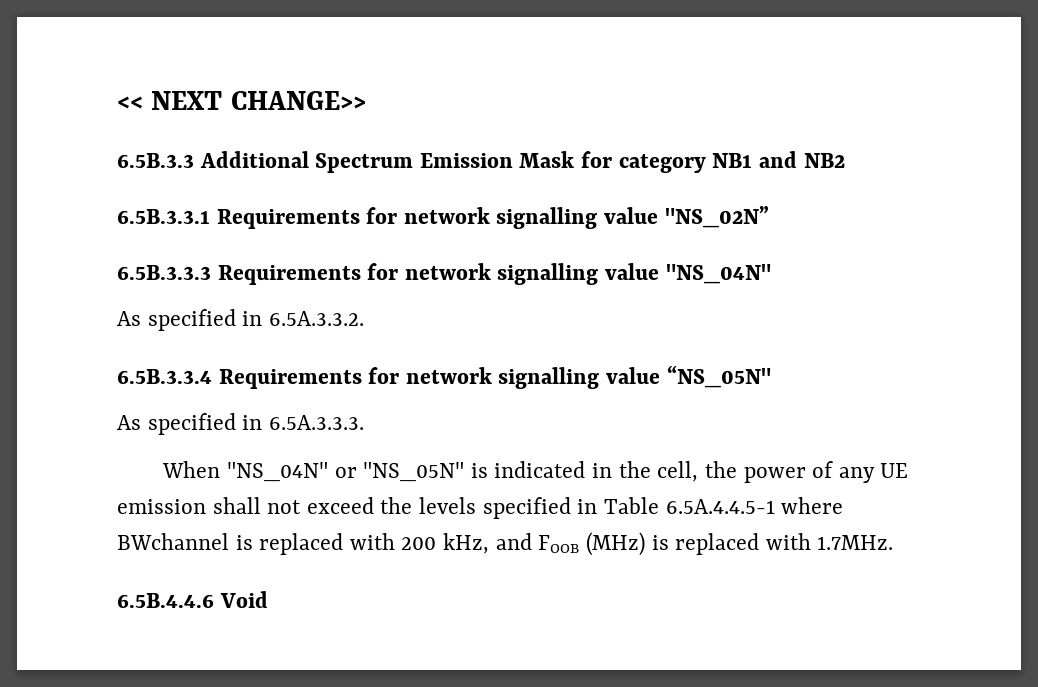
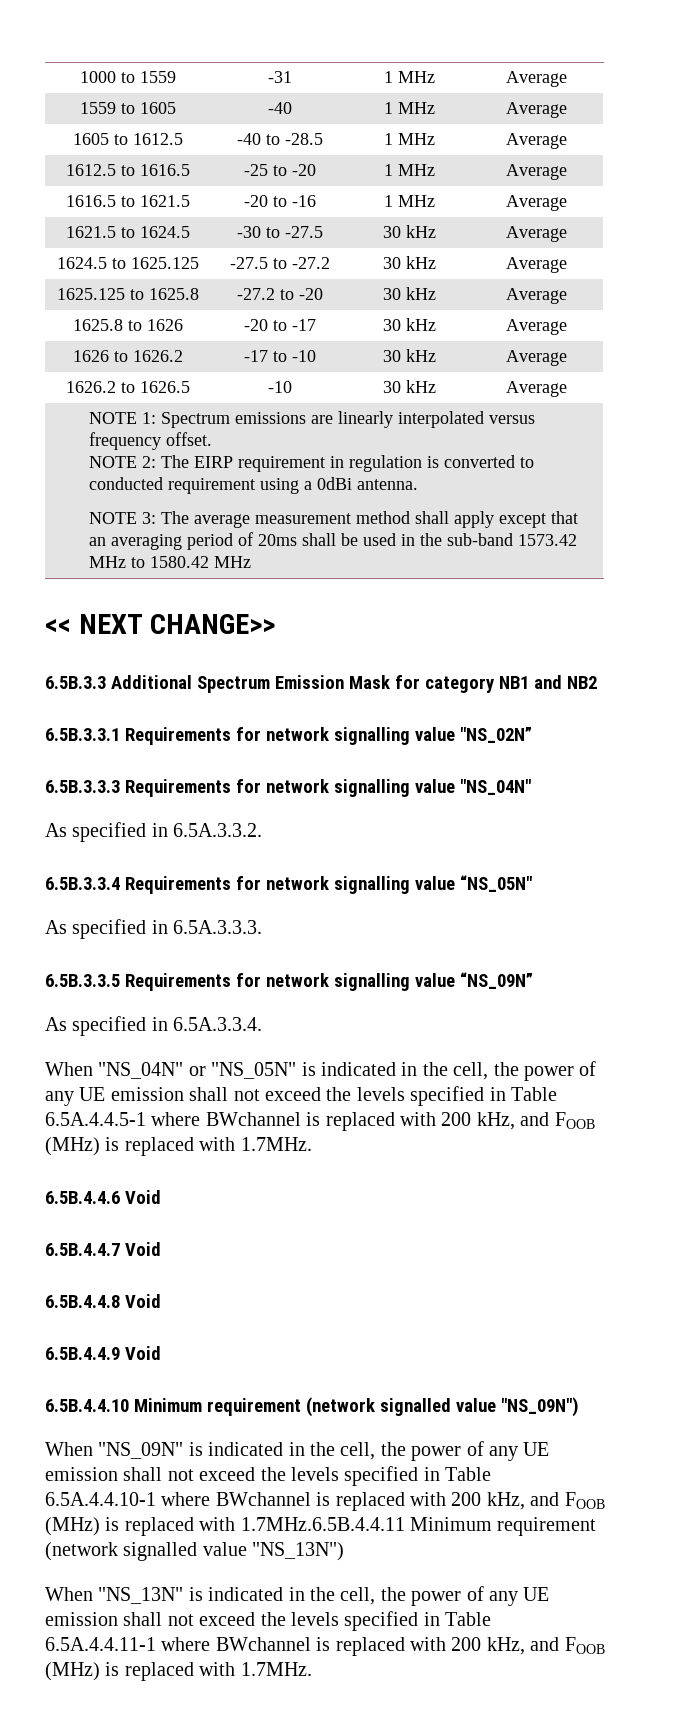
(117, 103) none -> [79,71,176,83] [268,71,292,83] [384,71,435,83] [505,71,567,87] [79,102,176,114] [268,102,292,114] [384,102,435,114] [505,102,567,118] [72,133,183,145] [237,133,323,145] [384,133,435,145] [505,133,567,149] [65,164,190,176] [244,164,316,176] [384,164,435,176] [505,164,567,180] [65,195,190,207] [244,195,316,207] [384,195,435,207] [505,195,567,211] [65,226,190,238] [237,226,323,238] [383,225,436,238] [505,226,567,242] [56,257,199,269] [230,257,330,269] [383,256,436,269] [505,257,567,273] [56,288,199,300] [237,288,323,300] [383,287,436,300] [505,288,567,304] [72,319,183,331] [244,319,316,331] [383,318,436,331] [505,319,567,335] [72,350,183,362] [244,350,316,362] [383,349,436,362] [505,350,567,366] [65,381,190,393] [268,381,292,393] [383,380,436,393] [505,381,567,397] [89,411,536,428] [89,432,213,450] [89,455,535,472] [89,477,419,494] [89,511,579,528] [89,532,578,550] [89,556,252,568] 1000 to 1559 | -31 | 1 MHz | Average // 1559 to 1605 | -40 | 1 MHz | Average // 1605 to 1612.5 | -40 to -28.5 | 1 MHz | Average // 1612.5 to 1616.5 | -25 to -20 | 1 MHz | Average // 1616.5 to 1621.5 | -20 to -16 | 1 MHz | Average // 1621.5 to 1624.5 | -30 to -27.5 | 30 kHz | Average // 1624.5 to 1625.125 | -27.5 to -27.2 | 30 kHz | Average // 1625.125 to 1625.8 | -27.2 to -20 | 30 kHz | Average // 1625.8 to 1626 | -20 to -17 | 30 kHz | Average // 1626 to 1626.2 | -17 to -10 | 30 kHz | Average // 1626.2 to 1626.5 | -10 | 30 kHz | Average // NOTE 1: Spectrum emissions are linearly interpolated versus frequency offset. // NOTE 2: The EIRP requirement in regulation is converted to conducted requirement using a 0dBi antenna. // NOTE 3: The average measurement method shall apply except that an averaging period of 20ms shall be used in the sub-band 1573.42 MHz to 1580.42 MHz //
(364, 422) none -> [45,972,533,991] [45,1016,263,1036] // 6.5B.3.3.5 Requirements for network signalling value “NS_09N” // As specified in 6.5A.3.3.4.
(268, 599) none -> [45,1242,161,1256] [45,1294,161,1308] [45,1346,161,1360] [45,1397,579,1417] [45,1441,550,1461] [45,1466,492,1486] [45,1492,605,1511] [45,1517,597,1536] [45,1542,345,1561] [45,1586,550,1606] [45,1611,492,1631] [45,1637,605,1656] [45,1662,312,1681] // 6.5B.4.4.7 Void // 6.5B.4.4.8 Void // 6.5B.4.4.9 Void // 6.5B.4.4.10 Minimum requirement (network signalled value "NS_09N") // When "NS_09N" is indicated in the cell, the power of any UE emission shall not exceed the levels specified in Table 6.5A.4.4.10-1 where BWchannel is replaced with 200 kHz, and FOOB (MHz) is replaced with 1.7MHz.6.5B.4.4.11 Minimum requirement (network signalled value "NS_13N") // When "NS_13N" is indicated in the cell, the power of any UE emission shall not exceed the levels specified in Table 6.5A.4.4.11-1 where BWchannel is replaced with 200 kHz, and FOOB (MHz) is replaced with 1.7MHz.

